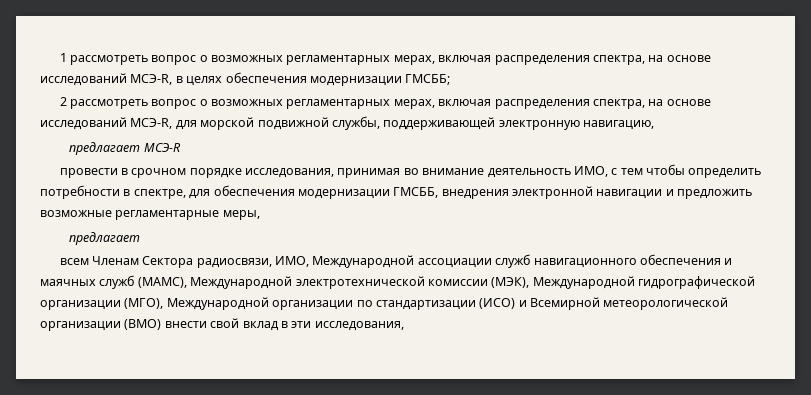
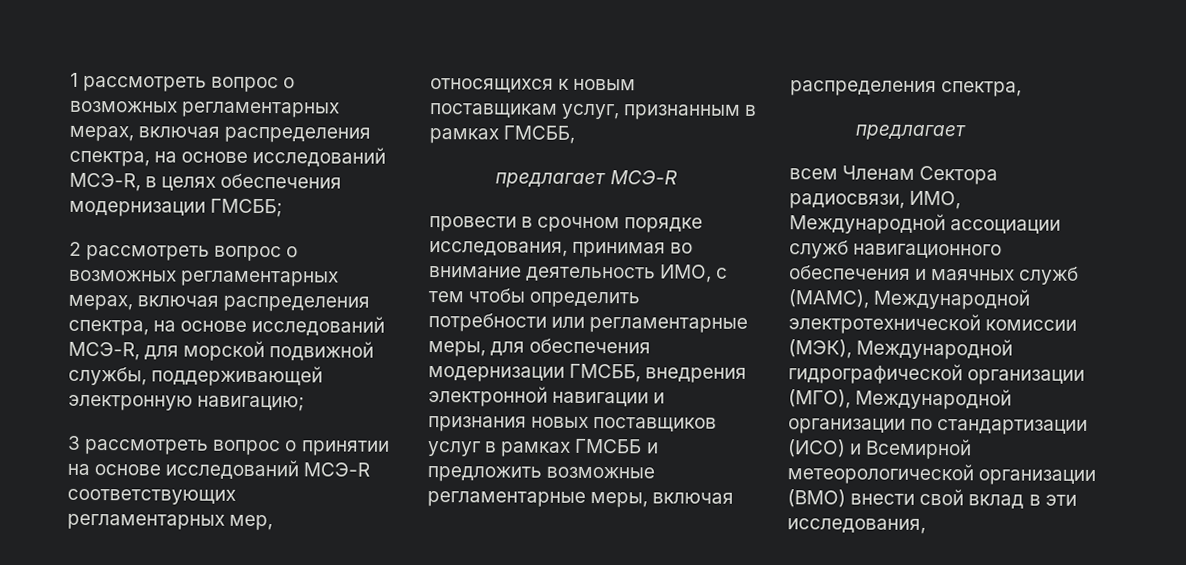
[583,120,654,130] навигацию, -> [197,395,306,412] [67,435,390,456] [67,459,371,480] [67,488,236,505] [67,513,274,531] [430,78,637,93] [429,103,758,120] [429,125,576,144] навигацию; // 3 рассмотреть вопрос о принятии на основе исследований МСЭ-R соответствующих регламентарных мер, относящихся к новым поставщикам услуг, признанным в рамках ГМСББ,
[123,189,186,199] в спектре, -> [551,316,749,333] [428,341,486,357] или регламентарные меры,
(674, 192) none -> [428,416,718,432] [427,438,659,457] признания новых поставщиков услуг в рамках ГМСББ и
(260, 215) none -> [652,492,735,504] [790,80,1023,97] включая распределения спектра,

